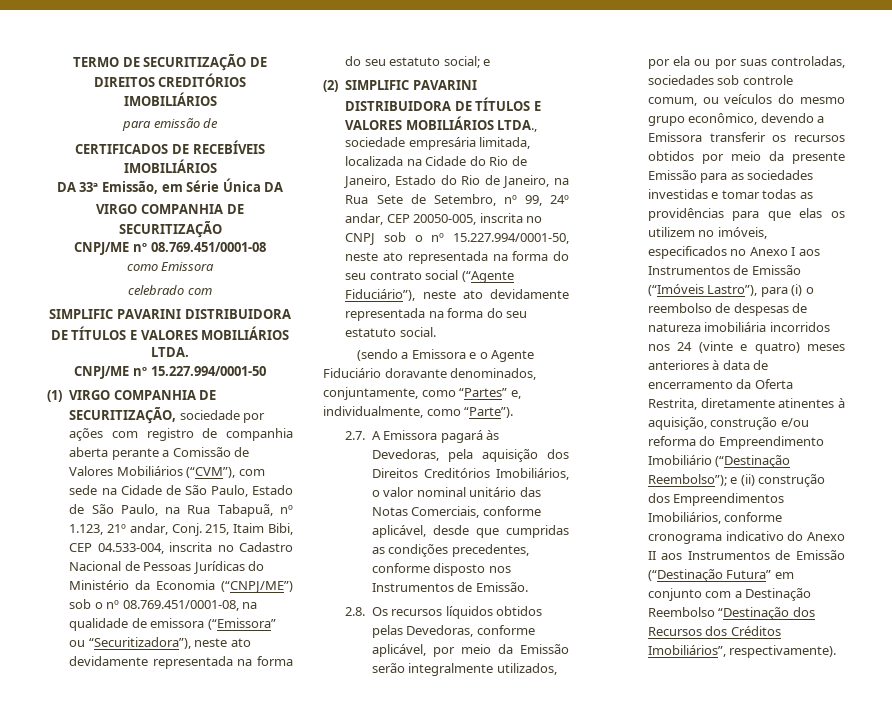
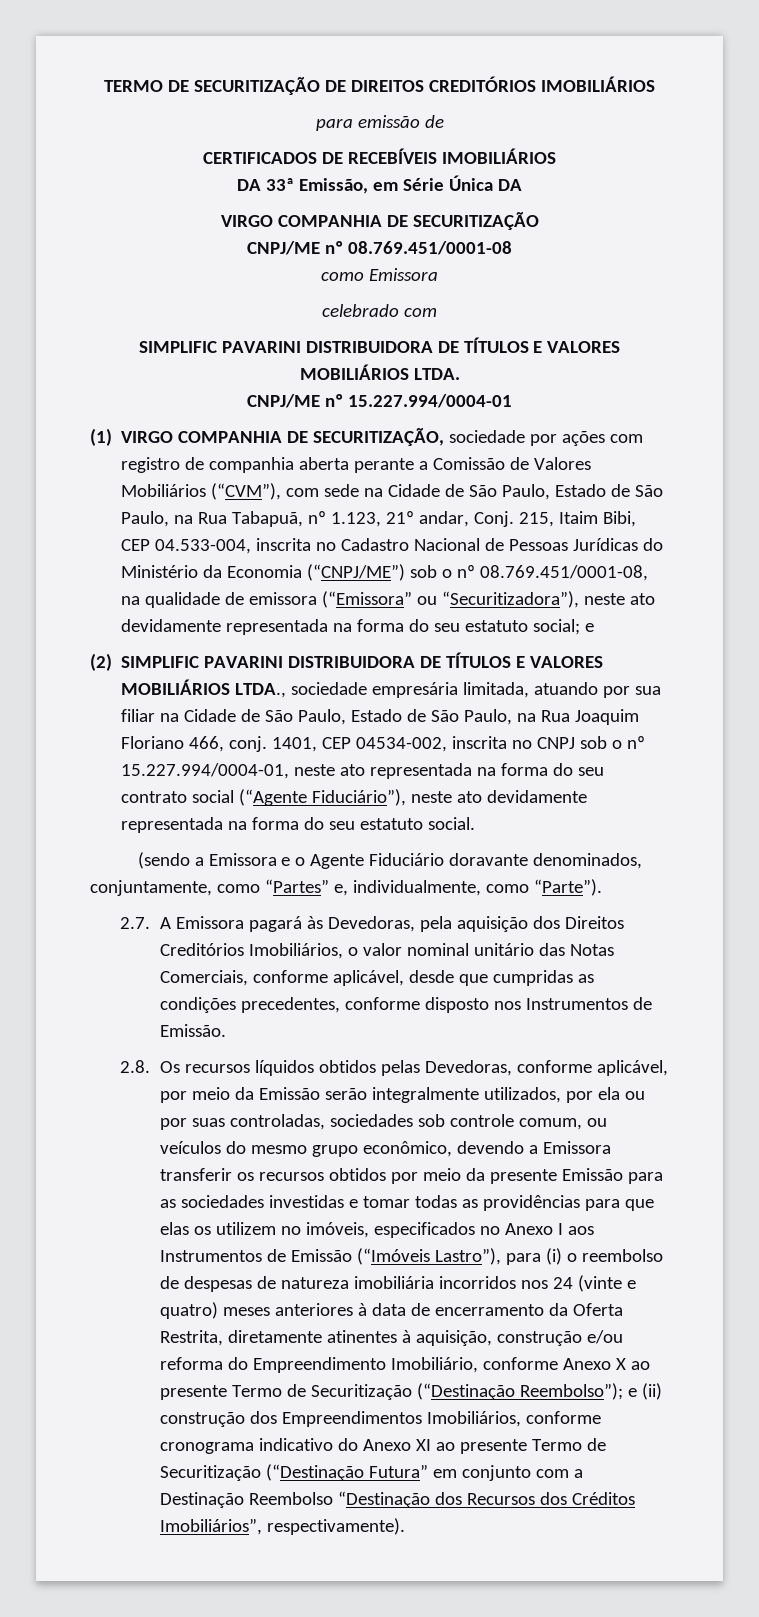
[150,366,266,376] 15.227.994/0001-50 -> [347,394,512,408] 15.227.994/0004-01
[345,156,527,166] [343,175,569,188] [345,194,569,206] [345,213,477,225] localizada na Cidade do Rio de Janeiro, Estado do Rio de Janeiro, na Rua Sete de Setembro, nº 99, 24º andar, CEP 20050-005, -> [534,682,662,698] [121,709,640,725] [121,736,448,752] atuando por sua filiar na Cidade de São Paulo, Estado de São Paulo, na Rua Joaquim Floriano 466, conj. 1401, CEP 04534-002,
[453,233,569,244] 15.227.994/0001-50, -> [121,763,290,779] 15.227.994/0004-01,
[647,455,712,465] Imobiliário -> [390,1357,650,1373] [159,1384,412,1400] Imobiliário, conforme Anexo X ao presente Termo de Securitização
[647,550,845,560] II aos Instrumentos de Emissão -> [415,1438,606,1454] [159,1465,261,1481] XI ao presente Termo de Securitização

